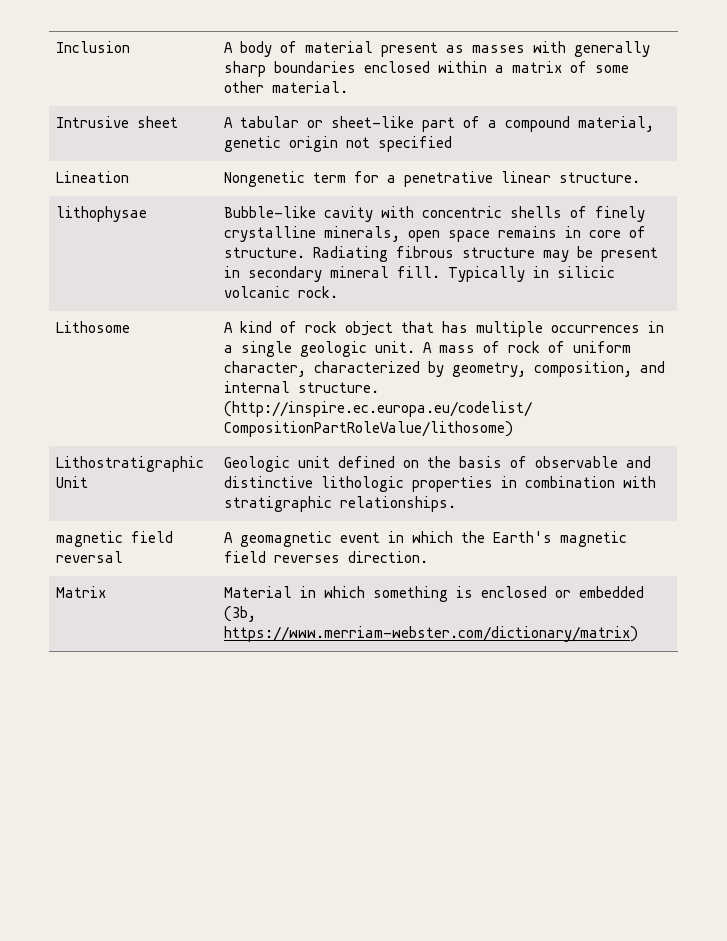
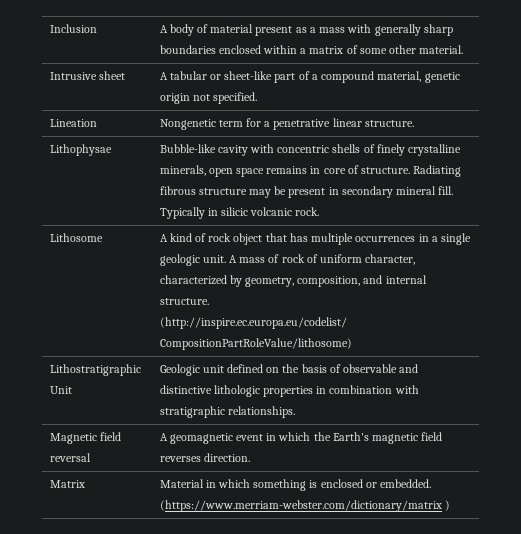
[472,45,526,53] masses -> [309,27,346,33] a mass
[378,136,453,152] specified -> [213,92,258,104] specified.
[56,206,148,222] lithophysae -> [49,144,112,156] Lithophysae
[56,531,124,547] magnetic -> [49,433,97,444] Magnetic
[579,586,645,598] [224,606,257,622] [224,626,639,642] embedded (3b, https://www.merriam-webster.com/dictionary/matrix) -> [380,479,432,488] [159,500,450,512] embedded. (https://www.merriam-webster.com/dictionary/matrix )

